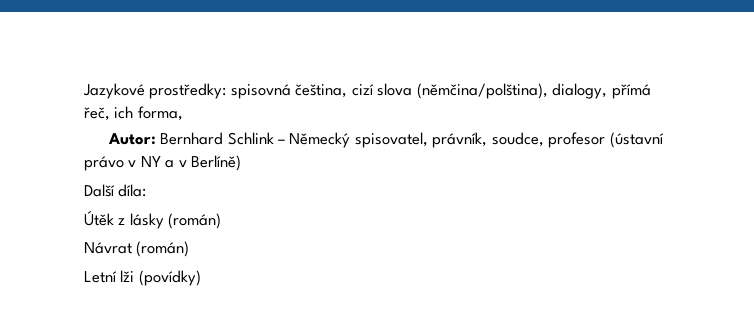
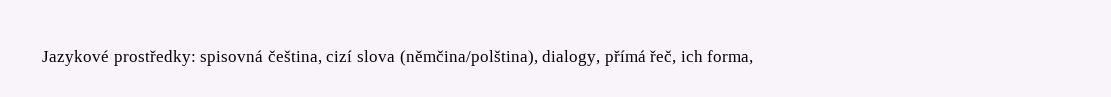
[107,132,664,148] [84,155,242,171] [84,184,147,197] [84,210,222,229] [84,241,190,257] [84,270,201,286] // Autor: Bernhard Schlink – Německý spisovatel, právník, soudce, profesor (ústavní právo v NY a v Berlíně) // Další díla: // Útěk z lásky (román) // Návrat (román) // Letní lži (povídky) -> (754, 57) none

